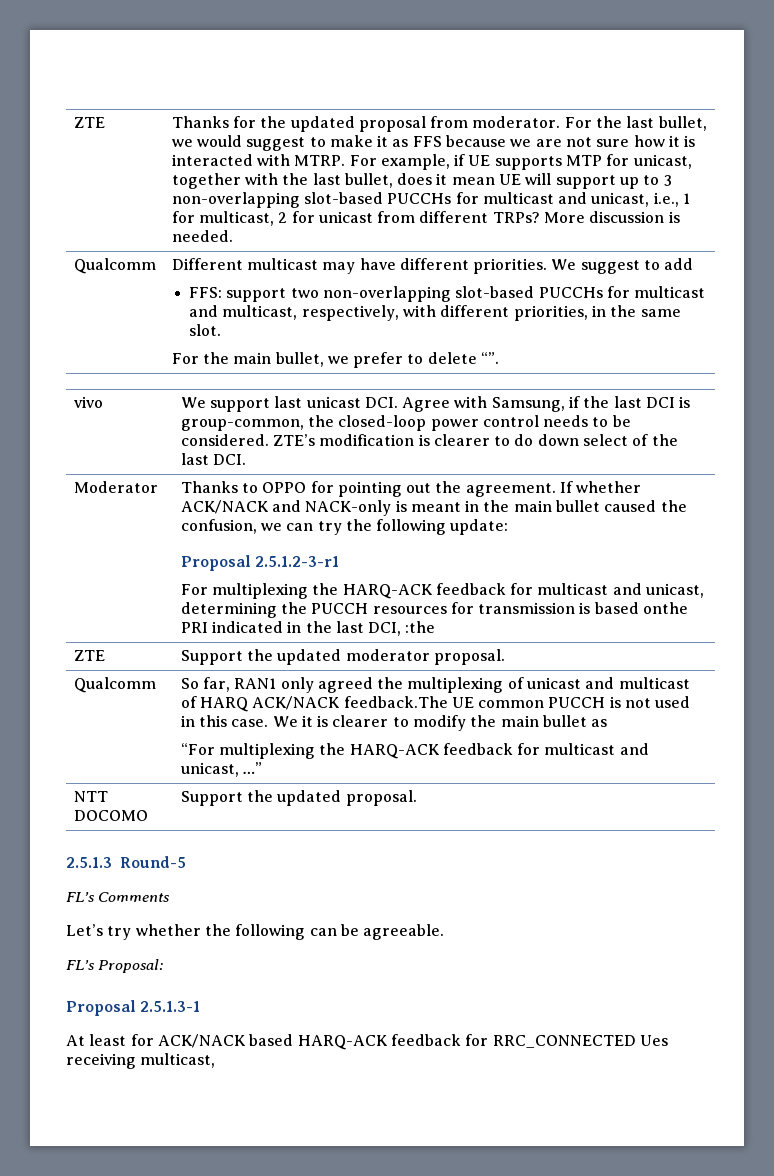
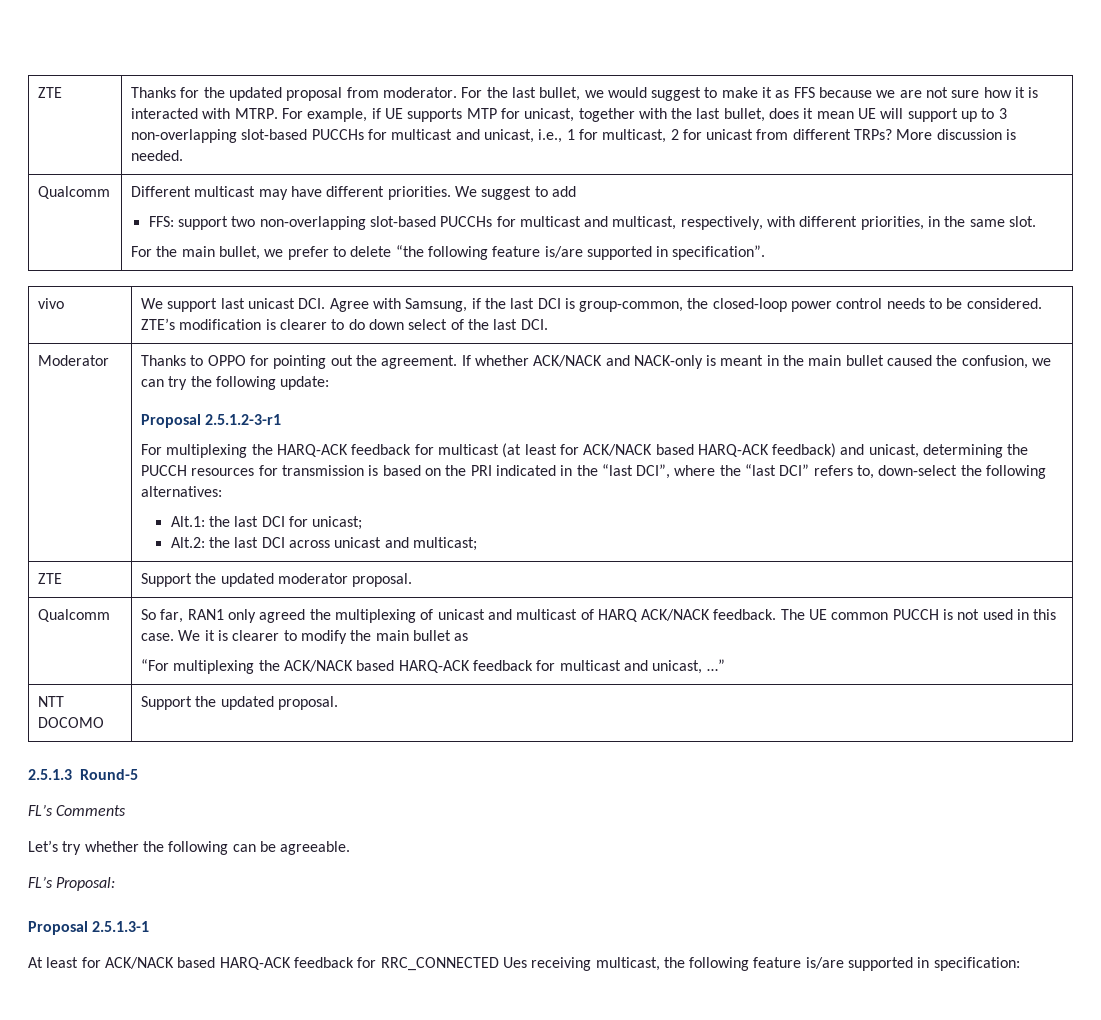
[481,352,500,364] “”. -> [395,245,766,260] “the following feature is/are supported in specification”.
(609, 589) none -> [502,443,837,458] (at least for ACK/NACK based HARQ-ACK feedback)
[643,602,689,614] onthe -> [424,465,467,476] on the
[335,621,436,636] last DCI, :the -> [601,464,1047,479] [141,486,223,497] [170,516,363,530] [170,537,478,551] “last DCI”, where the “last DCI” refers to, down-select the following alternatives: // Alt.1: the last DCI for unicast; // Alt.2: the last DCI across unicast and multicast;
[343,696,448,708] feedback.The -> [713,609,805,620] feedback. The
(346, 749) none -> [283,660,395,672] ACK/NACK based
(216, 1060) none -> [663,957,1020,971] the following feature is/are supported in specification:

